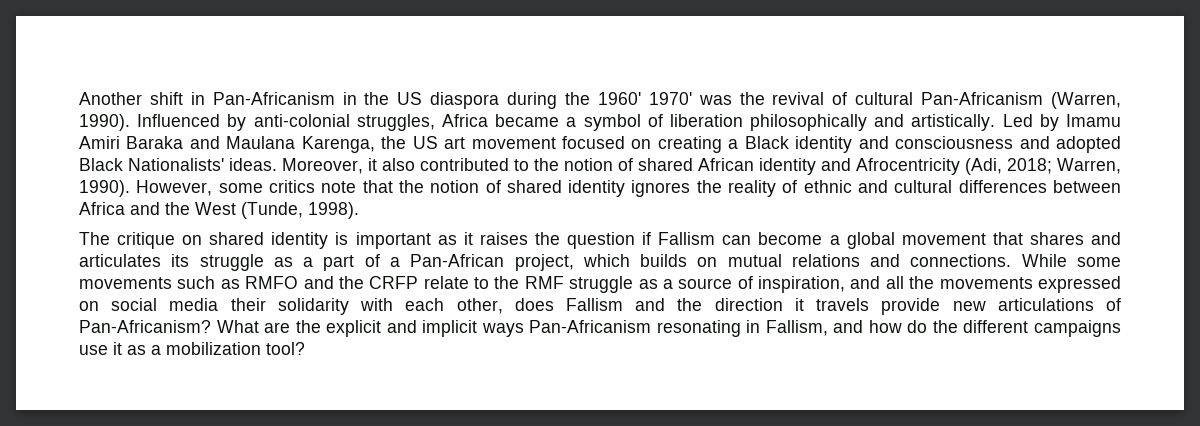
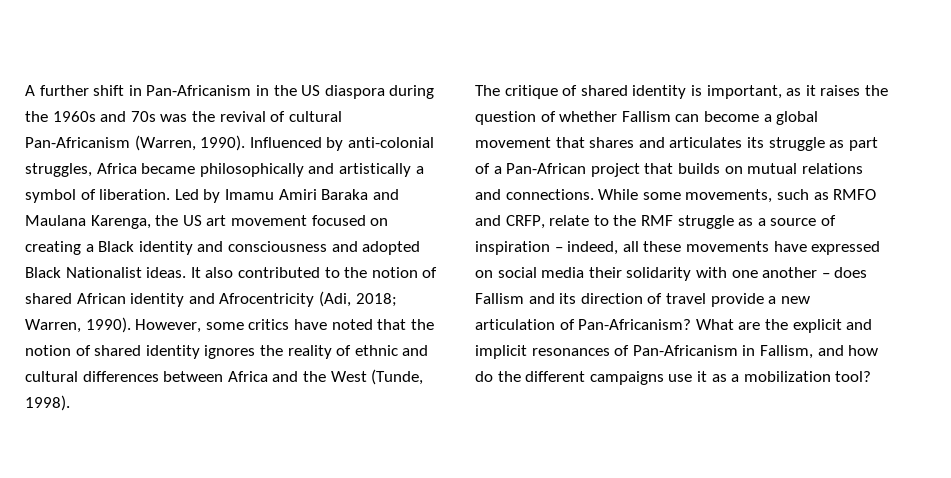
[79,92,142,105] Another -> [25,85,89,96] A further
[597,92,692,105] 1960' 1970' -> [52,111,156,122] 1960s and 70s
[566,114,996,131] a symbol of liberation philosophically and artistically. -> [199,163,424,177] [25,189,171,203] philosophically and artistically a symbol of liberation.
[128,158,377,174] Nationalists' ideas. Moreover, it -> [65,267,201,278] Nationalist ideas. It
[321,181,357,193] note -> [293,319,373,330] have noted
[182,235,203,245] on -> [562,85,578,96] of
[355,232,431,249] important -> [706,85,782,99] important,
[642,232,652,245] if -> [540,111,618,122] of whether
[303,257,314,267] a -> (845, 144) none
[514,254,630,271] project, which -> [590,163,674,177] project that
[79,277,172,289] movements -> [685,189,773,203] movements,
[338,276,419,289] the CRFP -> [505,215,545,229] CRFP,
[758,276,1033,293] inspiration, and all the movements -> [475,241,807,255] inspiration – indeed, all these movements have
[405,298,1094,315] each other, does Fallism and the direction it travels provide new articulations -> [731,267,868,278] [475,293,810,307] [475,319,555,330] one another – does Fallism and its direction of travel provide a new articulation
[481,320,741,337] ways Pan-Africanism resonating -> [531,345,738,356] resonances of Pan-Africanism

